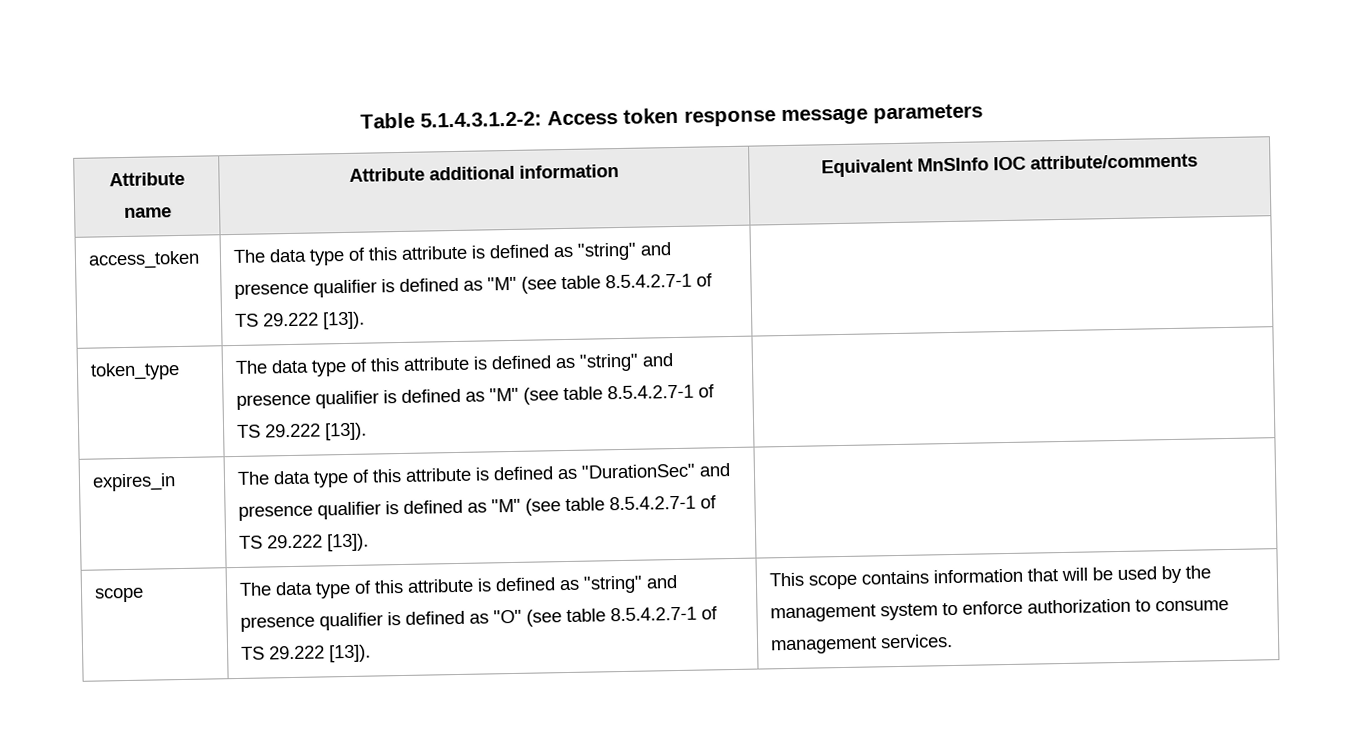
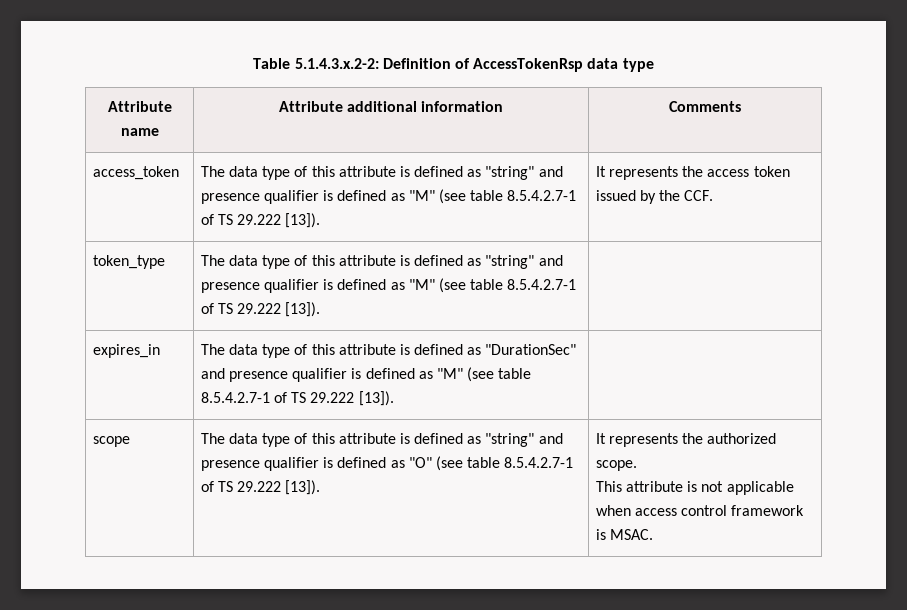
[419,103,983,128] 5.1.4.3.1.2-2: Access token response message parameters -> [294,58,654,72] 5.1.4.3.x.2-2: Definition of AccessTokenRsp data type
[821,153,1198,178] Equivalent MnSInfo IOC attribute/comments -> [669,101,741,112] Comments
(366, 320) none -> [595,166,790,180] [595,190,714,204] It represents the access token issued by the CCF.
[769,565,1212,590] [770,598,1230,623] [770,634,954,655] This scope contains information that will be used by the management system to enforce authorization to consume management services. -> [595,433,777,447] [595,460,637,471] [595,481,794,495] [595,505,805,516] [595,529,653,540] It represents the authorized scope. // This attribute is not applicable when access control framework is MSAC.

